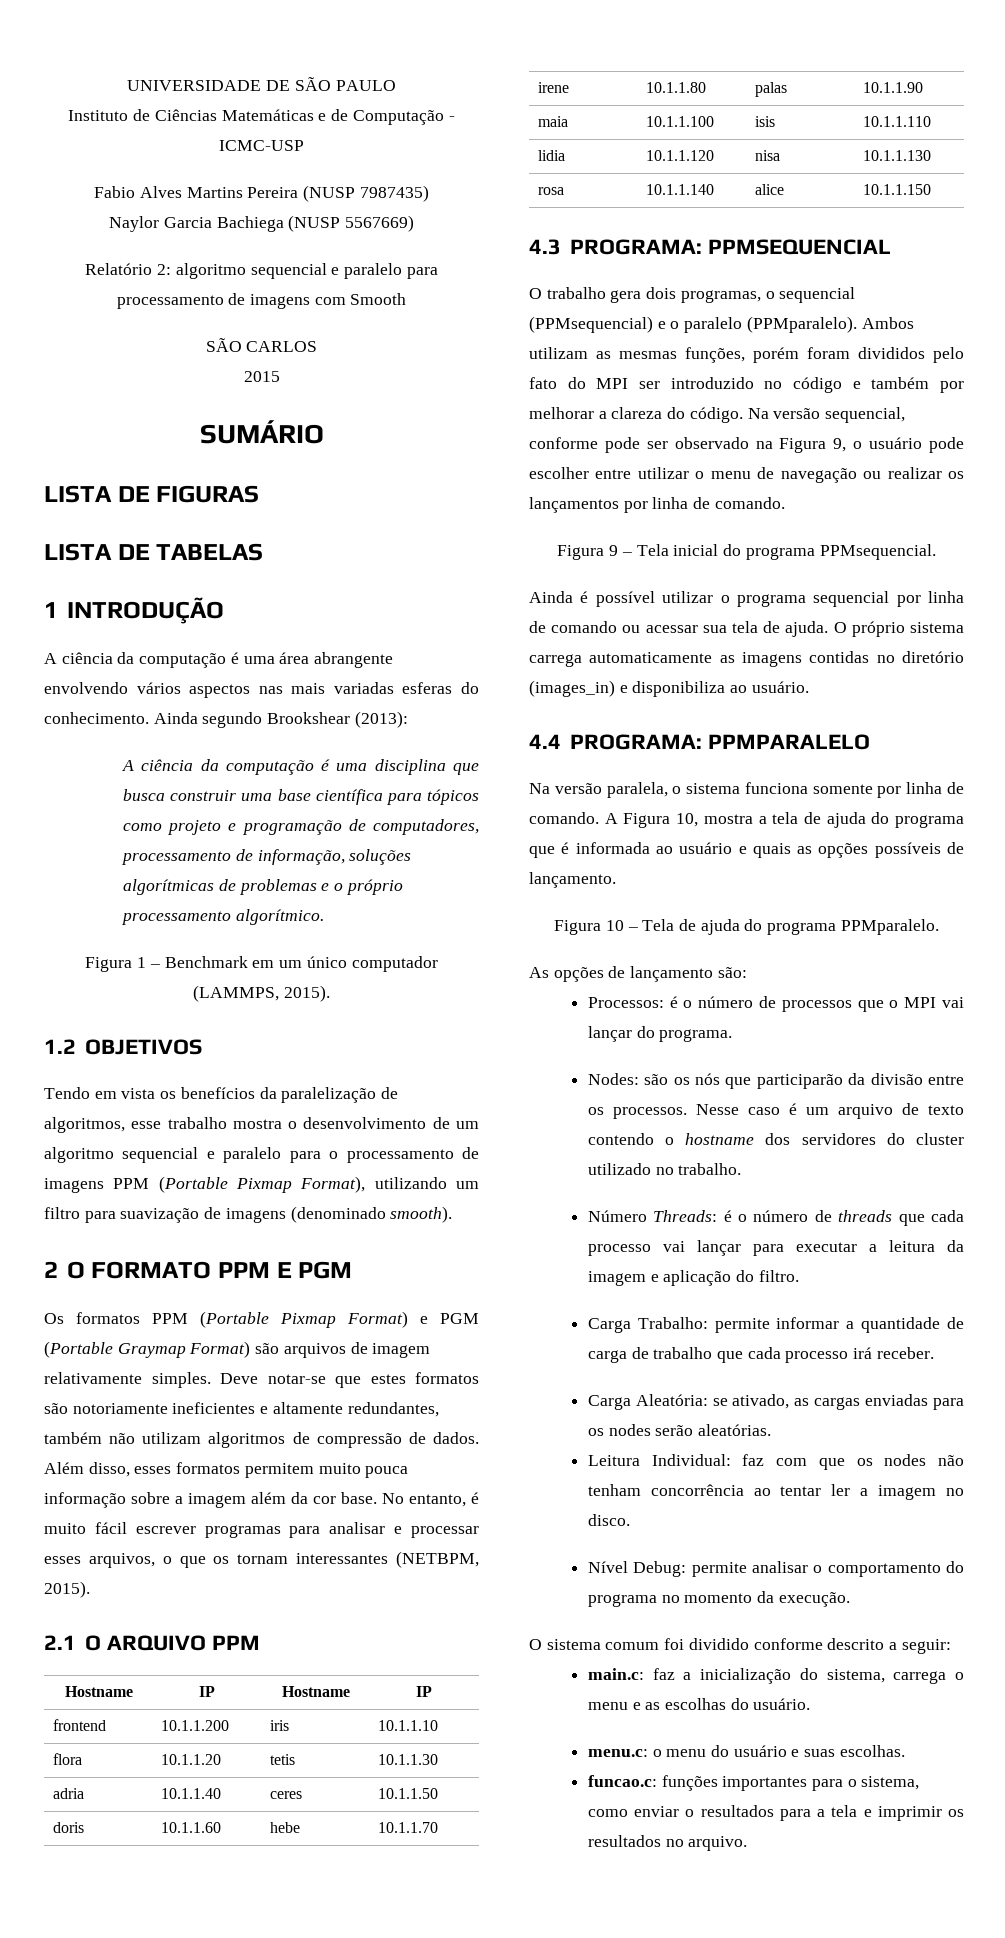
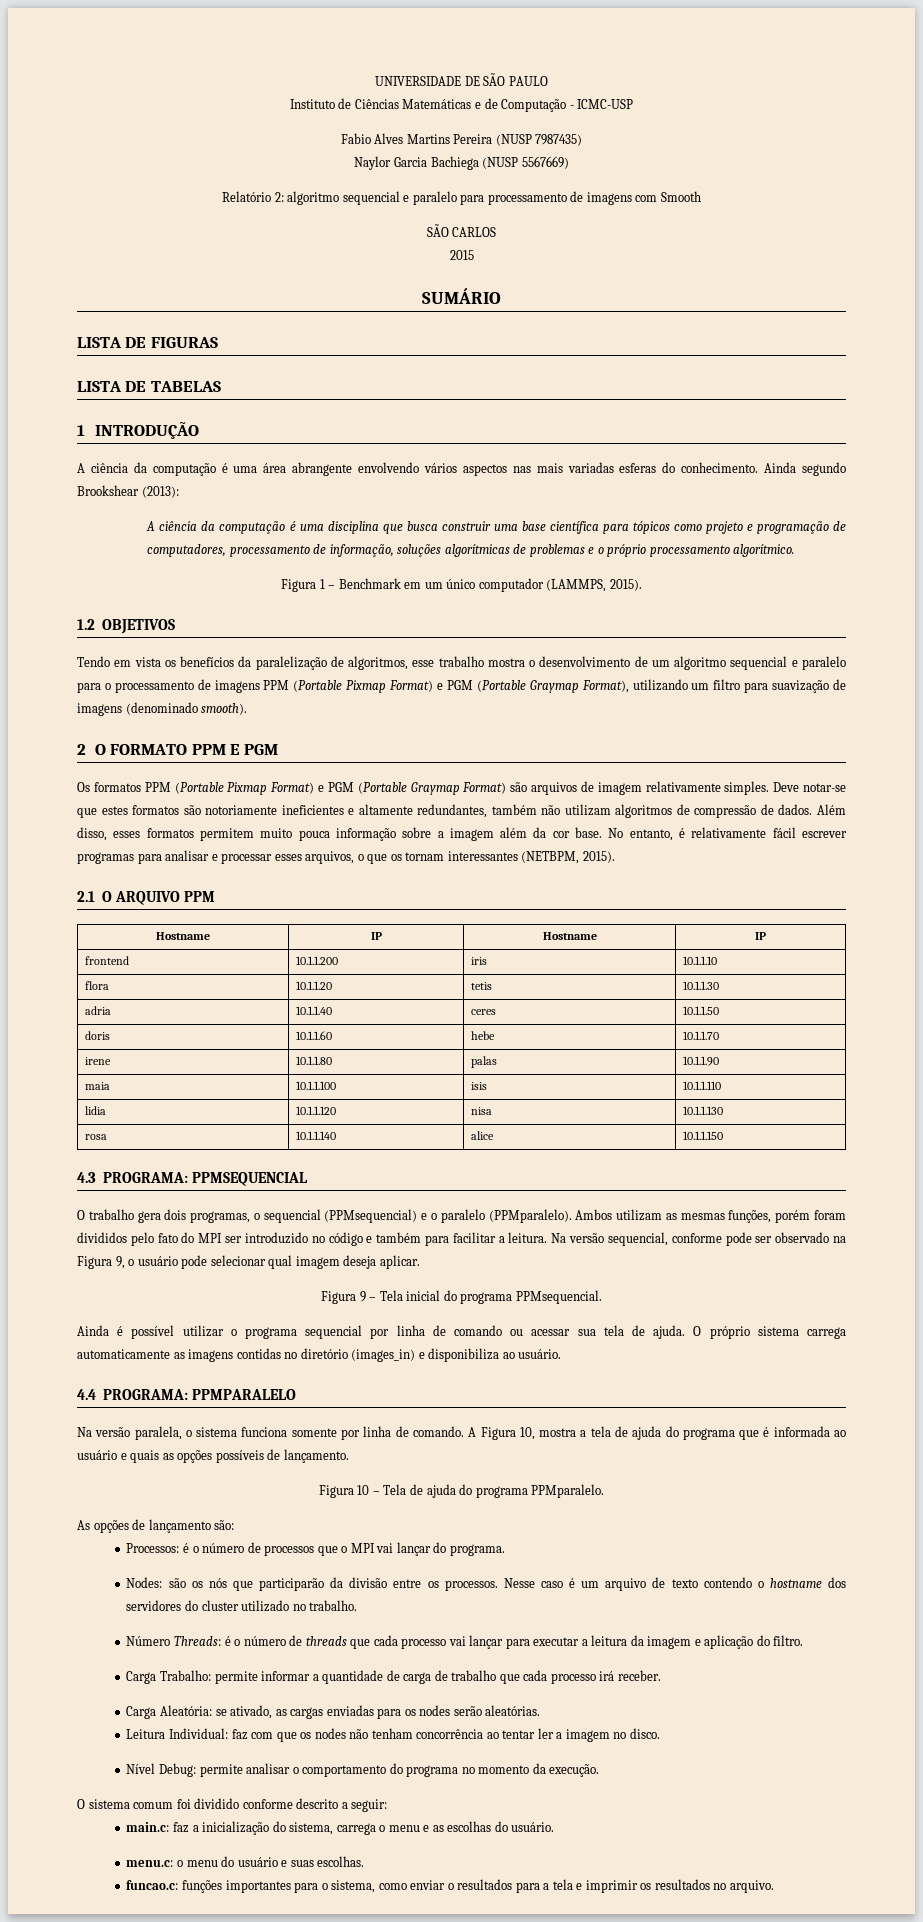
(292, 1185) none -> [389,680,579,693] Format) e PGM (Portable Graymap
[44,1523,86,1534] muito -> [691,827,767,838] relativamente
[940,381,964,393] [529,407,743,423] por melhorar a clareza do código. -> [424,1232,548,1246] para facilitar a leitura.
[529,467,965,483] [529,497,785,513] escolher entre utilizar o menu de navegação ou realizar os lançamentos por linha de comando. -> [210,1255,420,1269] selecionar qual imagem deseja aplicar.

